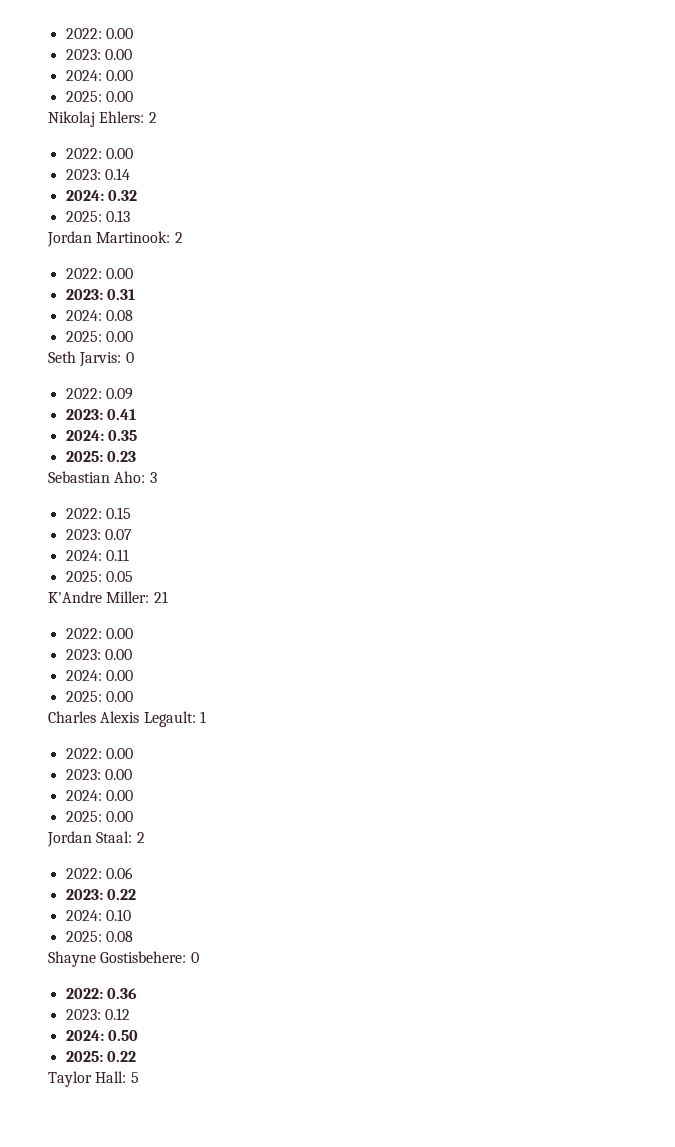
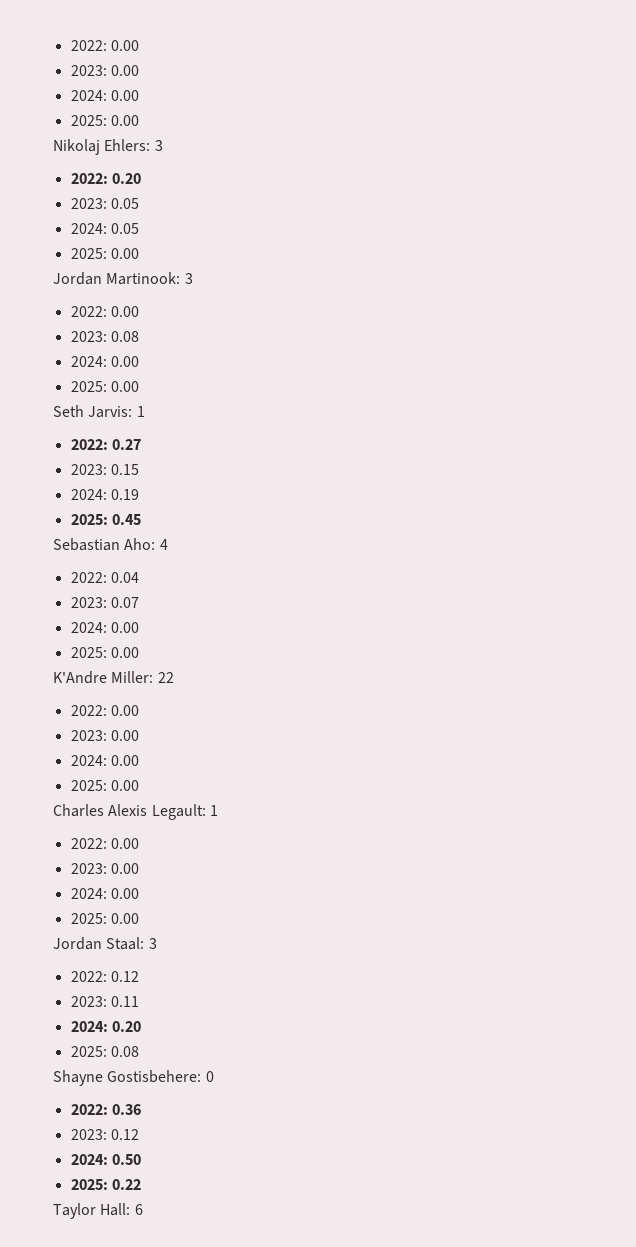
[148,112,157,123] [65,148,133,159] [65,168,130,180] [65,190,137,201] [65,210,130,222] [47,231,183,247] [65,268,133,279] [65,289,135,300] [65,310,133,321] 2 // 2022: 0.00 // 2023: 0.14 // 2024: 0.32 // 2025: 0.13 // Jordan Martinook: 2 // 2022: 0.00 // 2023: 0.31 // 2024: 0.08 -> [154,140,163,151] [70,173,141,184] [70,198,139,209] [70,223,139,234] [70,248,139,259] [53,272,193,285] [70,306,139,317] [70,331,139,342] [70,356,139,367] 3 // 2022: 0.20 // 2023: 0.05 // 2024: 0.05 // 2025: 0.00 // Jordan Martinook: 3 // 2022: 0.00 // 2023: 0.08 // 2024: 0.00
[125,352,134,363] [65,388,133,400] [65,409,136,420] [65,430,137,441] [65,451,136,462] 0 // 2022: 0.09 // 2023: 0.41 // 2024: 0.35 // 2025: 0.23 -> [136,406,145,417] [70,439,141,450] [70,464,139,475] [70,489,139,500] [70,514,141,525] 1 // 2022: 0.27 // 2023: 0.15 // 2024: 0.19 // 2025: 0.45
[149,472,157,483] [65,507,131,519] 3 // 2022: 0.15 -> [159,539,168,550] [70,572,139,583] 4 // 2022: 0.04
[105,549,129,561] [65,571,133,582] 0.11 // 2025: 0.05 -> [110,622,139,633] [70,647,139,658] 0.00 // 2025: 0.00
[153,591,168,603] 21 -> [157,672,174,683] 22
[136,832,145,843] [65,867,133,879] [65,889,136,900] [65,909,131,921] 2 // 2022: 0.06 // 2023: 0.22 // 2024: 0.10 -> [148,938,157,949] [70,971,139,982] [70,996,139,1007] [70,1021,141,1032] 3 // 2022: 0.12 // 2023: 0.11 // 2024: 0.20
[130,1072,139,1083] 5 -> [134,1204,143,1215] 6

